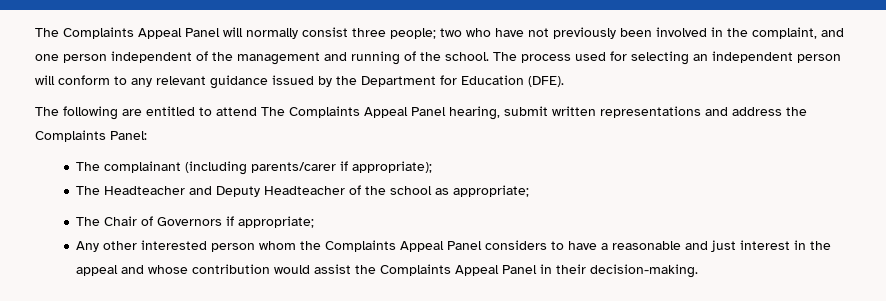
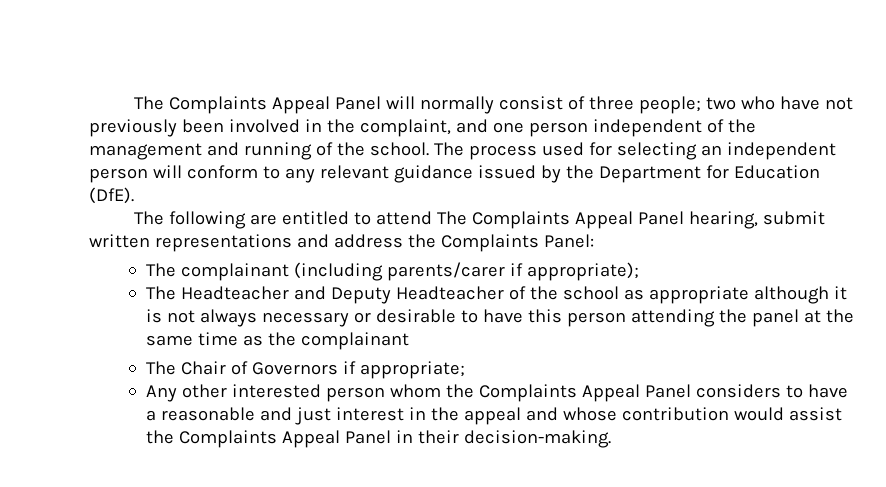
(348, 32) none -> [568,96,586,110] of
[528,76,564,87] (DFE). -> [89,187,134,204] (DfE).
[453,185,530,197] appropriate; -> [648,286,847,304] [145,309,854,327] [145,332,409,350] appropriate although it is not always necessary or desirable to have this person attending the panel at the same time as the complainant

